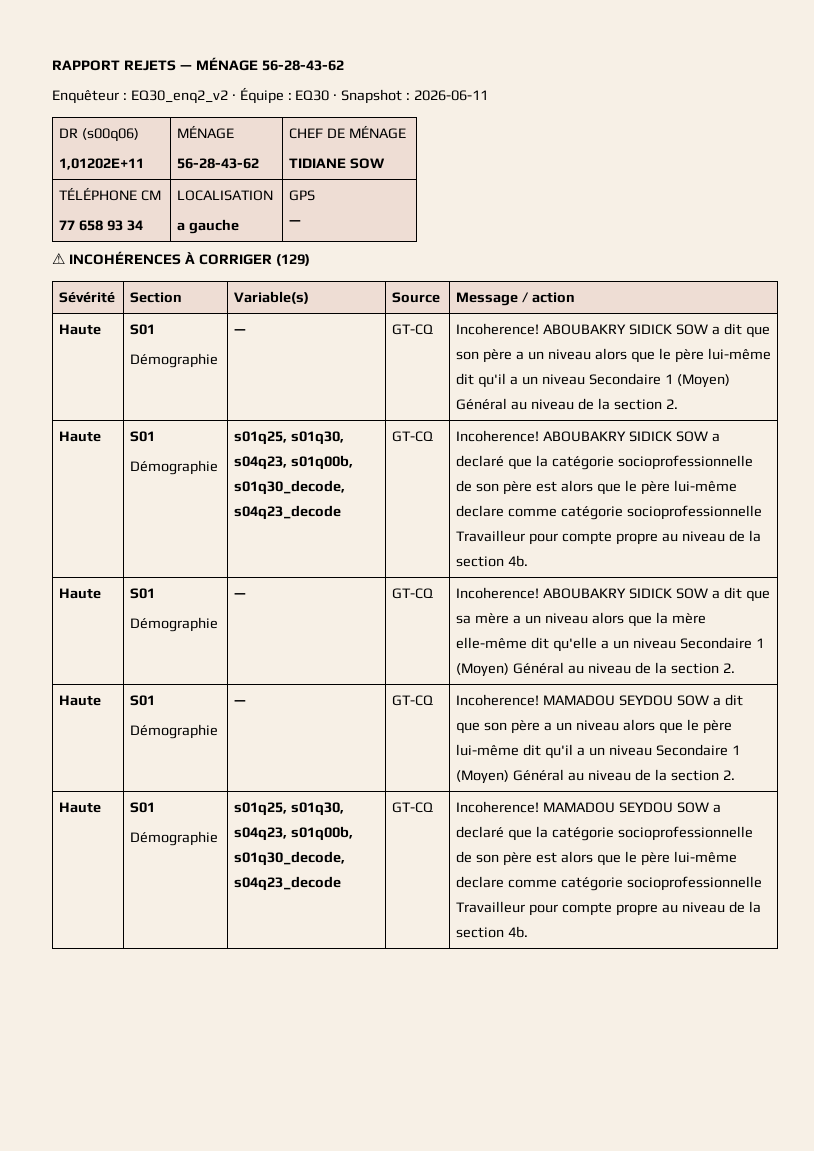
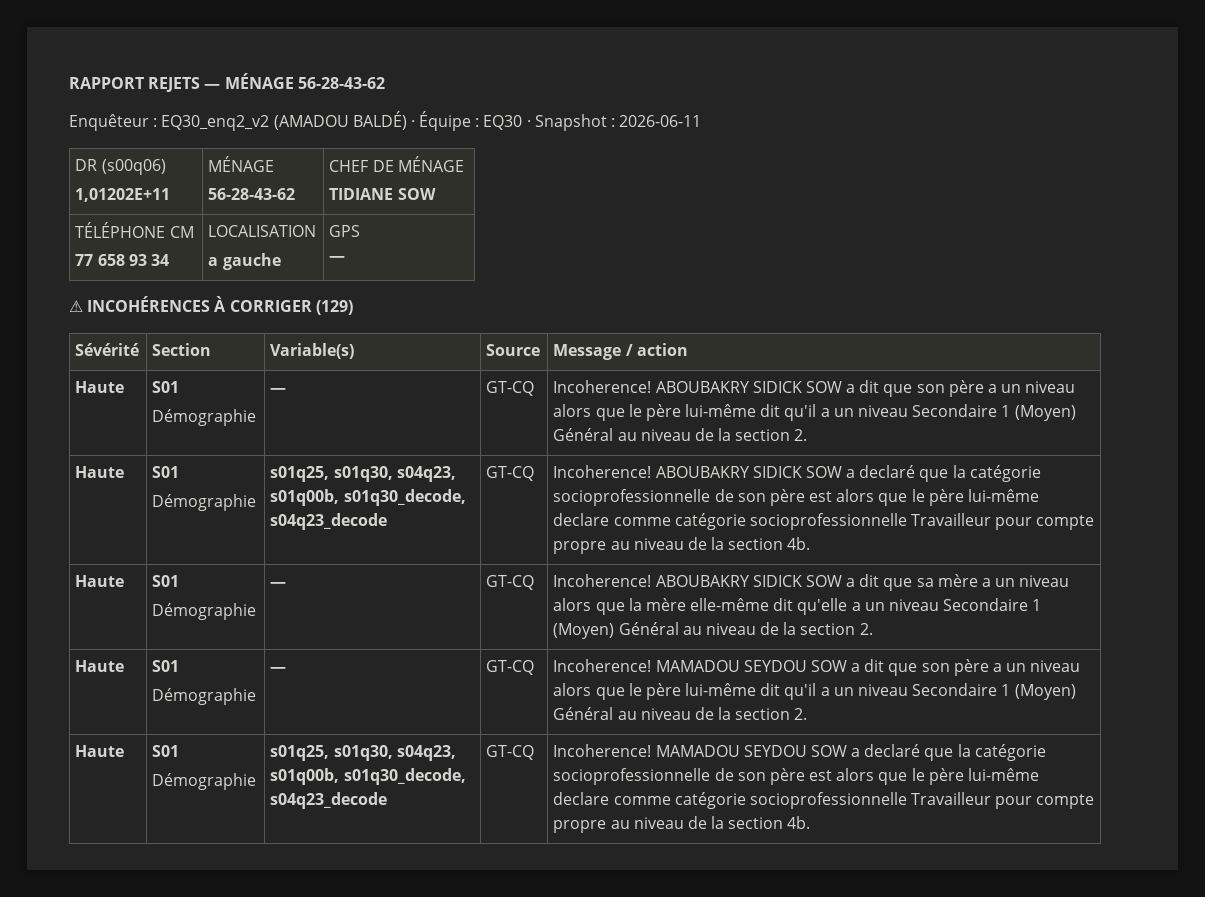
(228, 97) none -> [273,111,407,130] (AMADOU BALDÉ)

